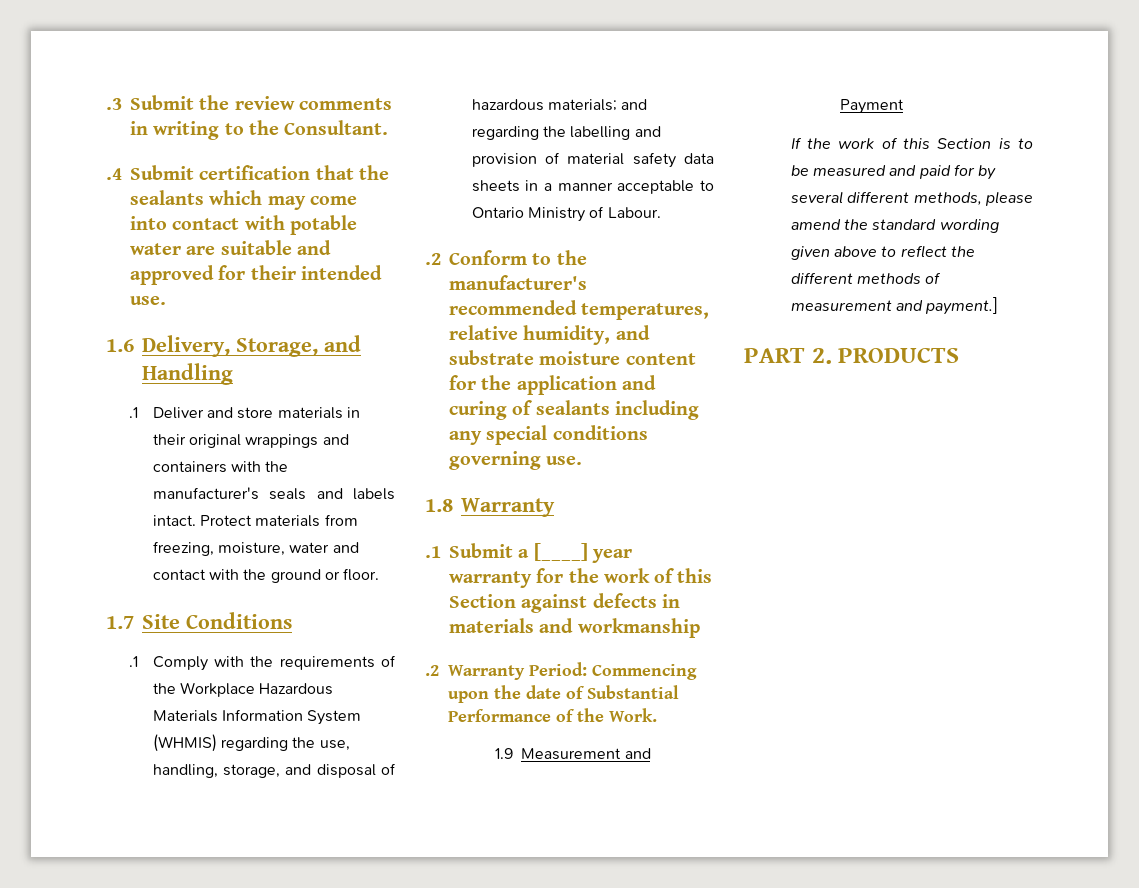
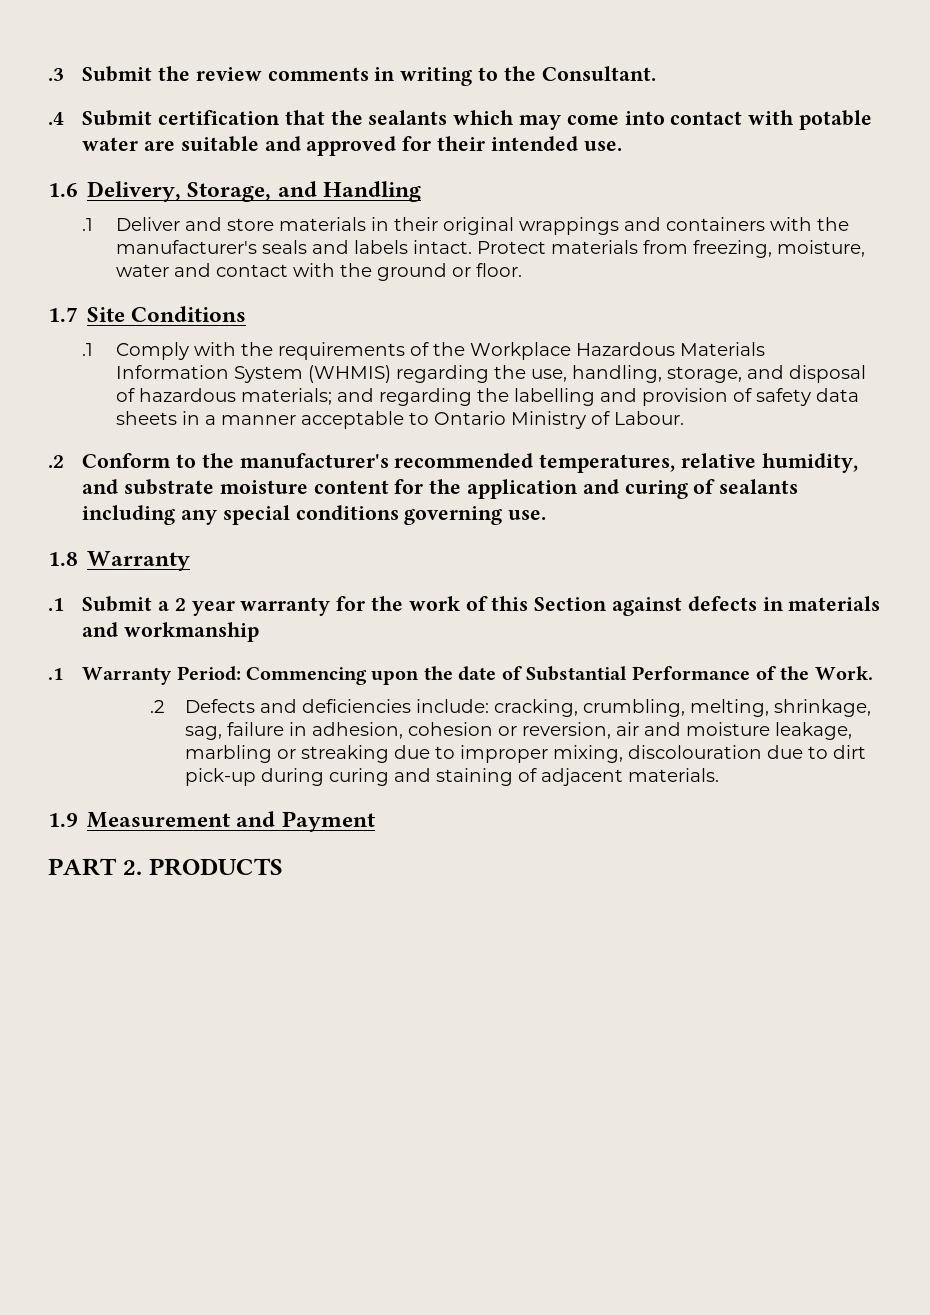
[567,153,625,165] material -> (753, 395) none
[533,543,588,561] [____] -> [174,598,186,611] 2
[425,665,439,676] .2 -> [48,668,63,680] .1
[495,748,651,760] [840,99,905,114] [790,137,1033,149] [790,164,997,180] [790,191,1033,206] [790,219,999,233] [790,245,976,260] [790,272,942,284] [790,297,999,315] 1.9 Measurement and Payment // If the work of this Section is to be measured and paid for by several different methods, please amend the standard wording given above to reflect the different methods of measurement and payment.] -> [150,699,871,717] [184,722,852,740] [184,745,866,763] [184,768,719,786] [48,811,375,832] .2 Defects and deficiencies include: cracking, crumbling, melting, shrinkage, sag, failure in adhesion, cohesion or reversion, air and moisture leakage, marbling or streaking due to improper mixing, discolouration due to dirt pick-up during curing and staining of adjacent materials. // 1.9 Measurement and Payment

